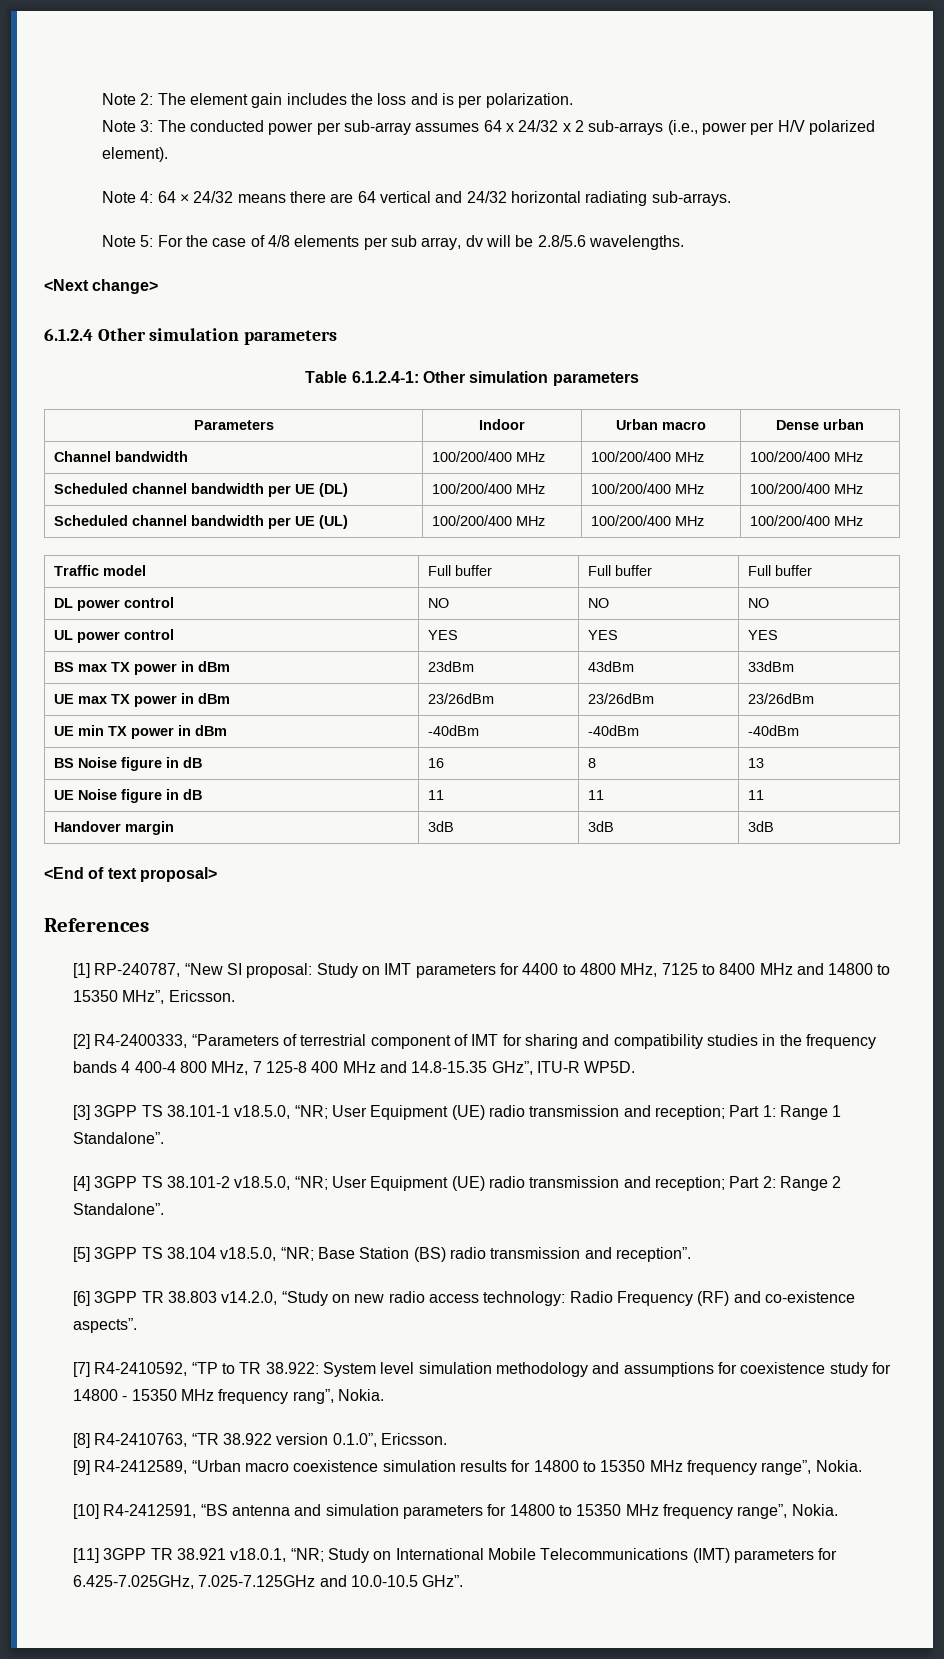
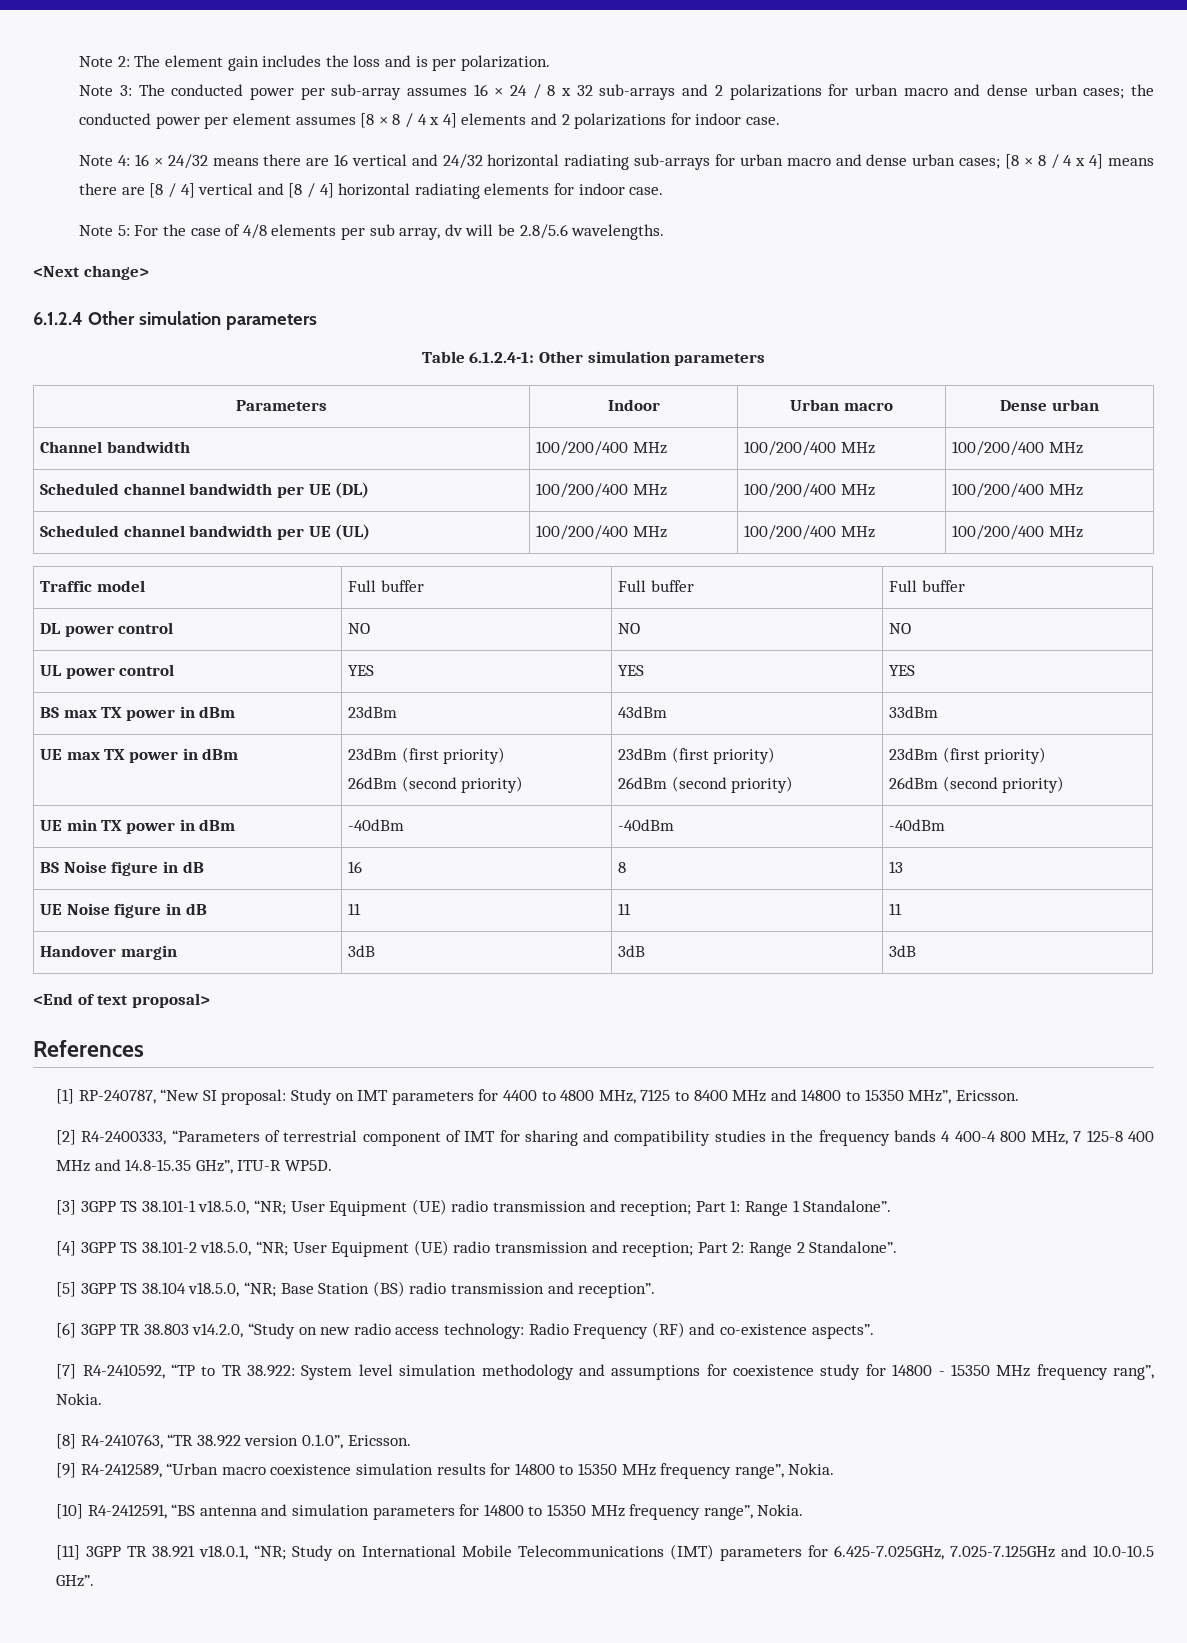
[483,120,875,135] [102,147,169,162] 64 x 24/32 x 2 sub-arrays (i.e., power per H/V polarized element). -> [473,84,1154,100] [79,113,780,129] 16 × 24 / 8 x 32 sub-arrays and 2 polarizations for urban macro and dense urban cases; the conducted power per element assumes [8 × 8 / 4 x 4] elements and 2 polarizations for indoor case.
[157,191,176,203] 64 -> [134,154,149,166] 16
[357,191,376,203] 64 -> [334,154,349,166] 16
[651,191,731,206] sub-arrays. -> [634,154,1154,170] [79,183,664,199] sub-arrays for urban macro and dense urban cases; [8 × 8 / 4 x 4] means there are [8 / 4] vertical and [8 / 4] horizontal radiating elements for indoor case.
[427,693,494,704] [587,693,654,704] [747,693,814,704] 23/26dBm | 23/26dBm | 23/26dBm -> [348,747,506,764] [348,776,524,793] [618,747,776,764] [618,776,794,793] [889,747,1047,764] [889,776,1065,793] 23dBm (first priority) // 26dBm (second priority) | 23dBm (first priority) // 26dBm (second priority) | 23dBm (first priority) // 26dBm (second priority)

